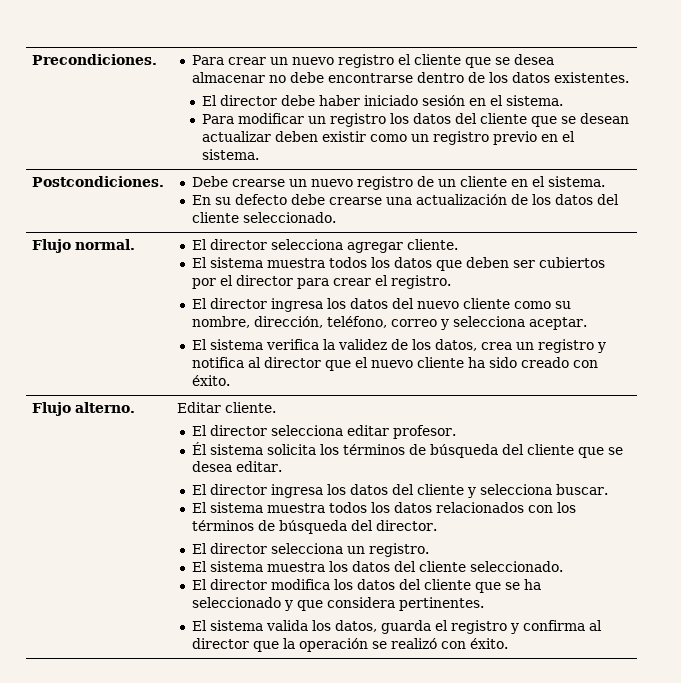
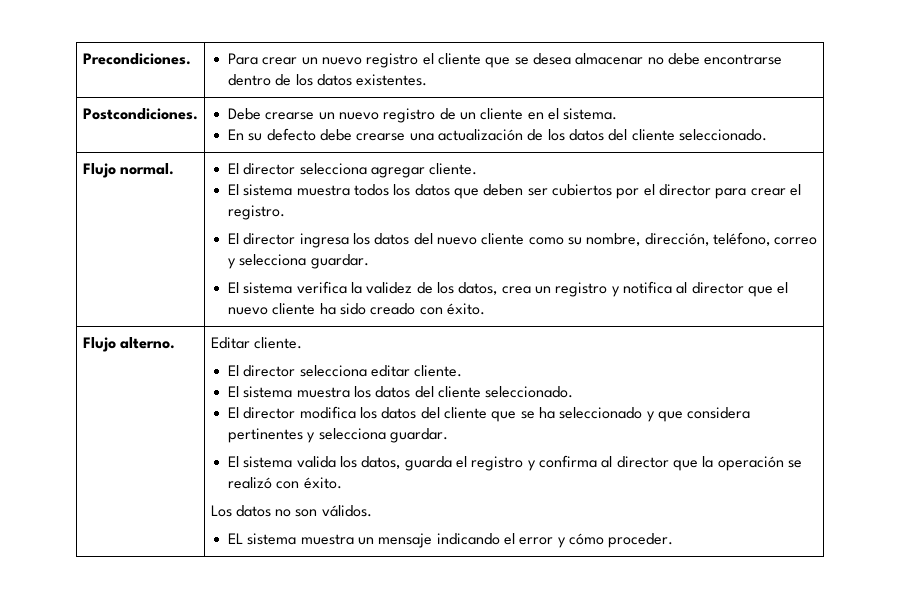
[202,95,564,106] [202,113,630,127] [202,131,576,145] [202,149,260,160] // El director debe haber iniciado sesión en el sistema. // Para modificar un registro los datos del cliente que se desean actualizar deben existir como un registro previo en el sistema. -> (428, 80) none
[529,317,588,330] aceptar. -> [310,254,369,269] guardar.
[393,425,457,439] [192,442,624,458] [192,461,283,472] [192,484,609,498] [192,502,577,513] [192,520,438,534] [192,543,430,557] profesor. // Él sistema solicita los términos de búsqueda del cliente que se desea editar. // El director ingresa los datos del cliente y selecciona buscar. // El sistema muestra todos los datos relacionados con los términos de búsqueda del director. // El director selecciona un registro. -> [414,365,463,377] cliente.
[399,597,485,611] pertinentes. -> [228,428,449,443] pertinentes y selecciona guardar.
(509, 643) none -> [210,505,372,517] [228,533,674,548] // Los datos no son válidos. // EL sistema muestra un mensaje indicando el error y cómo proceder.

